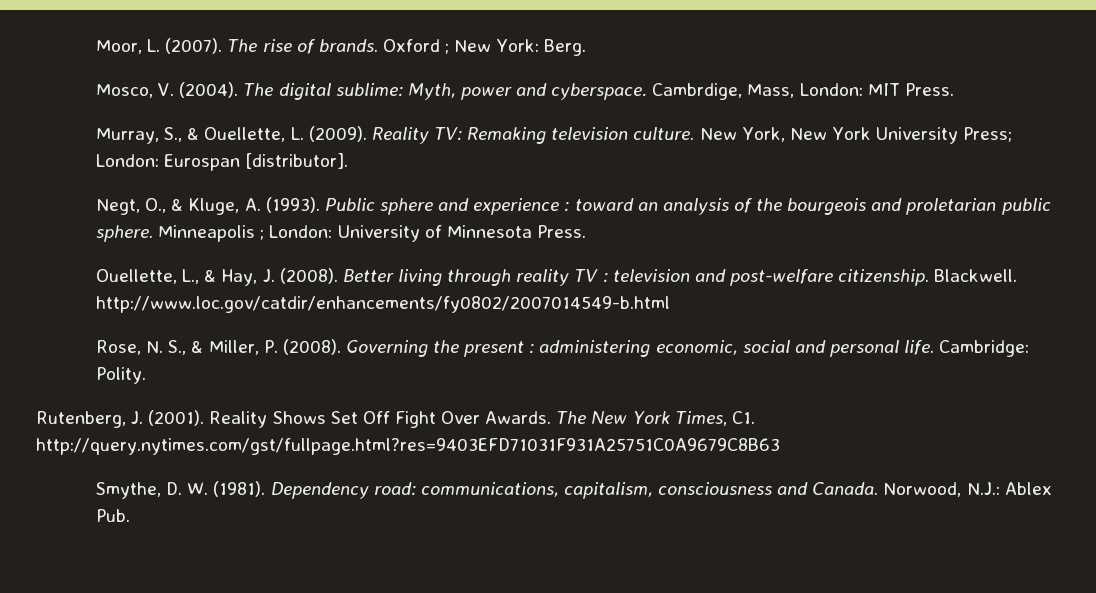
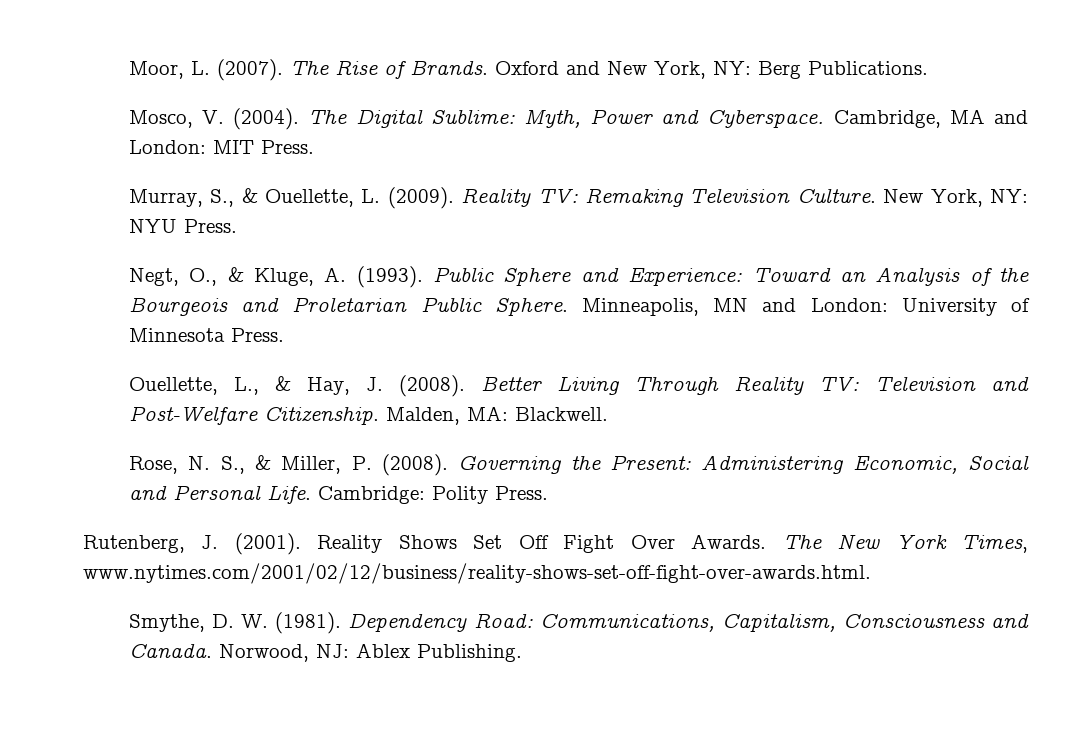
[262,39,587,56] [96,82,795,100] rise of brands. Oxford ; New York: Berg. // Mosco, V. (2004). The digital sublime: Myth, power and cyberspace. Cambrdige, Mass, -> [334,60,928,79] [128,108,1028,130] Rise of Brands. Oxford and New York, NY: Berg Publications. // Mosco, V. (2004). The Digital Sublime: Myth, Power and Cyberspace. Cambridge, MA and
[551,127,1013,144] [96,153,349,171] television culture. New York, New York University Press; London: Eurospan [distributor]. -> [689,188,1029,207] [128,219,237,233] Television Culture. New York, NY: NYU Press.
[379,198,1051,215] [96,225,265,242] sphere and experience : toward an analysis of the bourgeois and proletarian public sphere. Minneapolis ; -> [503,267,1029,286] [128,297,797,316] Sphere and Experience: Toward an Analysis of the Bourgeois and Proletarian Public Sphere. Minneapolis, MN and
[397,269,930,286] living through reality TV : television and post-welfare citizenship. -> [556,376,1029,395] [128,406,508,425] Living Through Reality TV: Television and Post-Welfare Citizenship. Malden, MA:
[96,296,671,313] http://www.loc.gov/catdir/enhancements/fy0802/2007014549-b.html -> (608, 414) none
[464,340,1030,357] [96,367,147,384] present : administering economic, social and personal life. Cambridge: Polity. -> [609,455,1029,474] [128,485,548,504] Present: Administering Economic, Social and Personal Life. Cambridge: Polity Press.
[731,411,755,424] [36,438,780,455] C1. http://query.nytimes.com/gst/fullpage.html?res=9403EFD71031F931A25751C0A9679C8B63 -> [83,563,871,584] www.nytimes.com/2001/02/12/business/reality-shows-set-off-fight-over-awards.html.
[373,482,1052,499] [96,509,131,522] road: communications, capitalism, consciousness and Canada. Norwood, N.J.: Ablex Pub. -> [473,613,1029,632] [128,643,522,662] Road: Communications, Capitalism, Consciousness and Canada. Norwood, NJ: Ablex Publishing.

